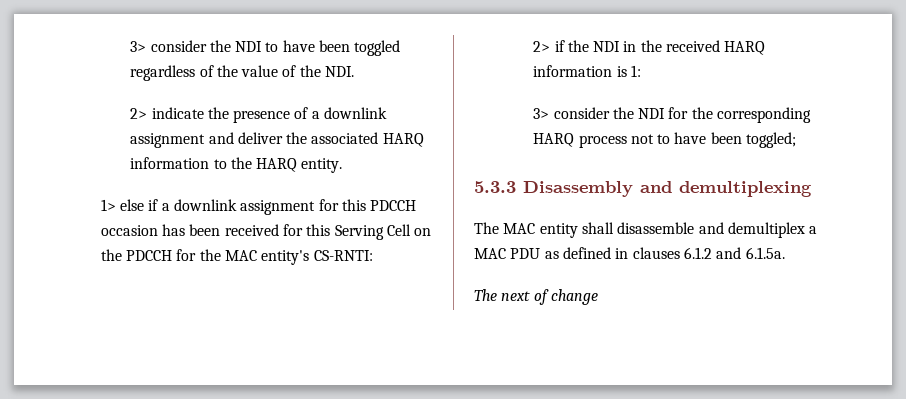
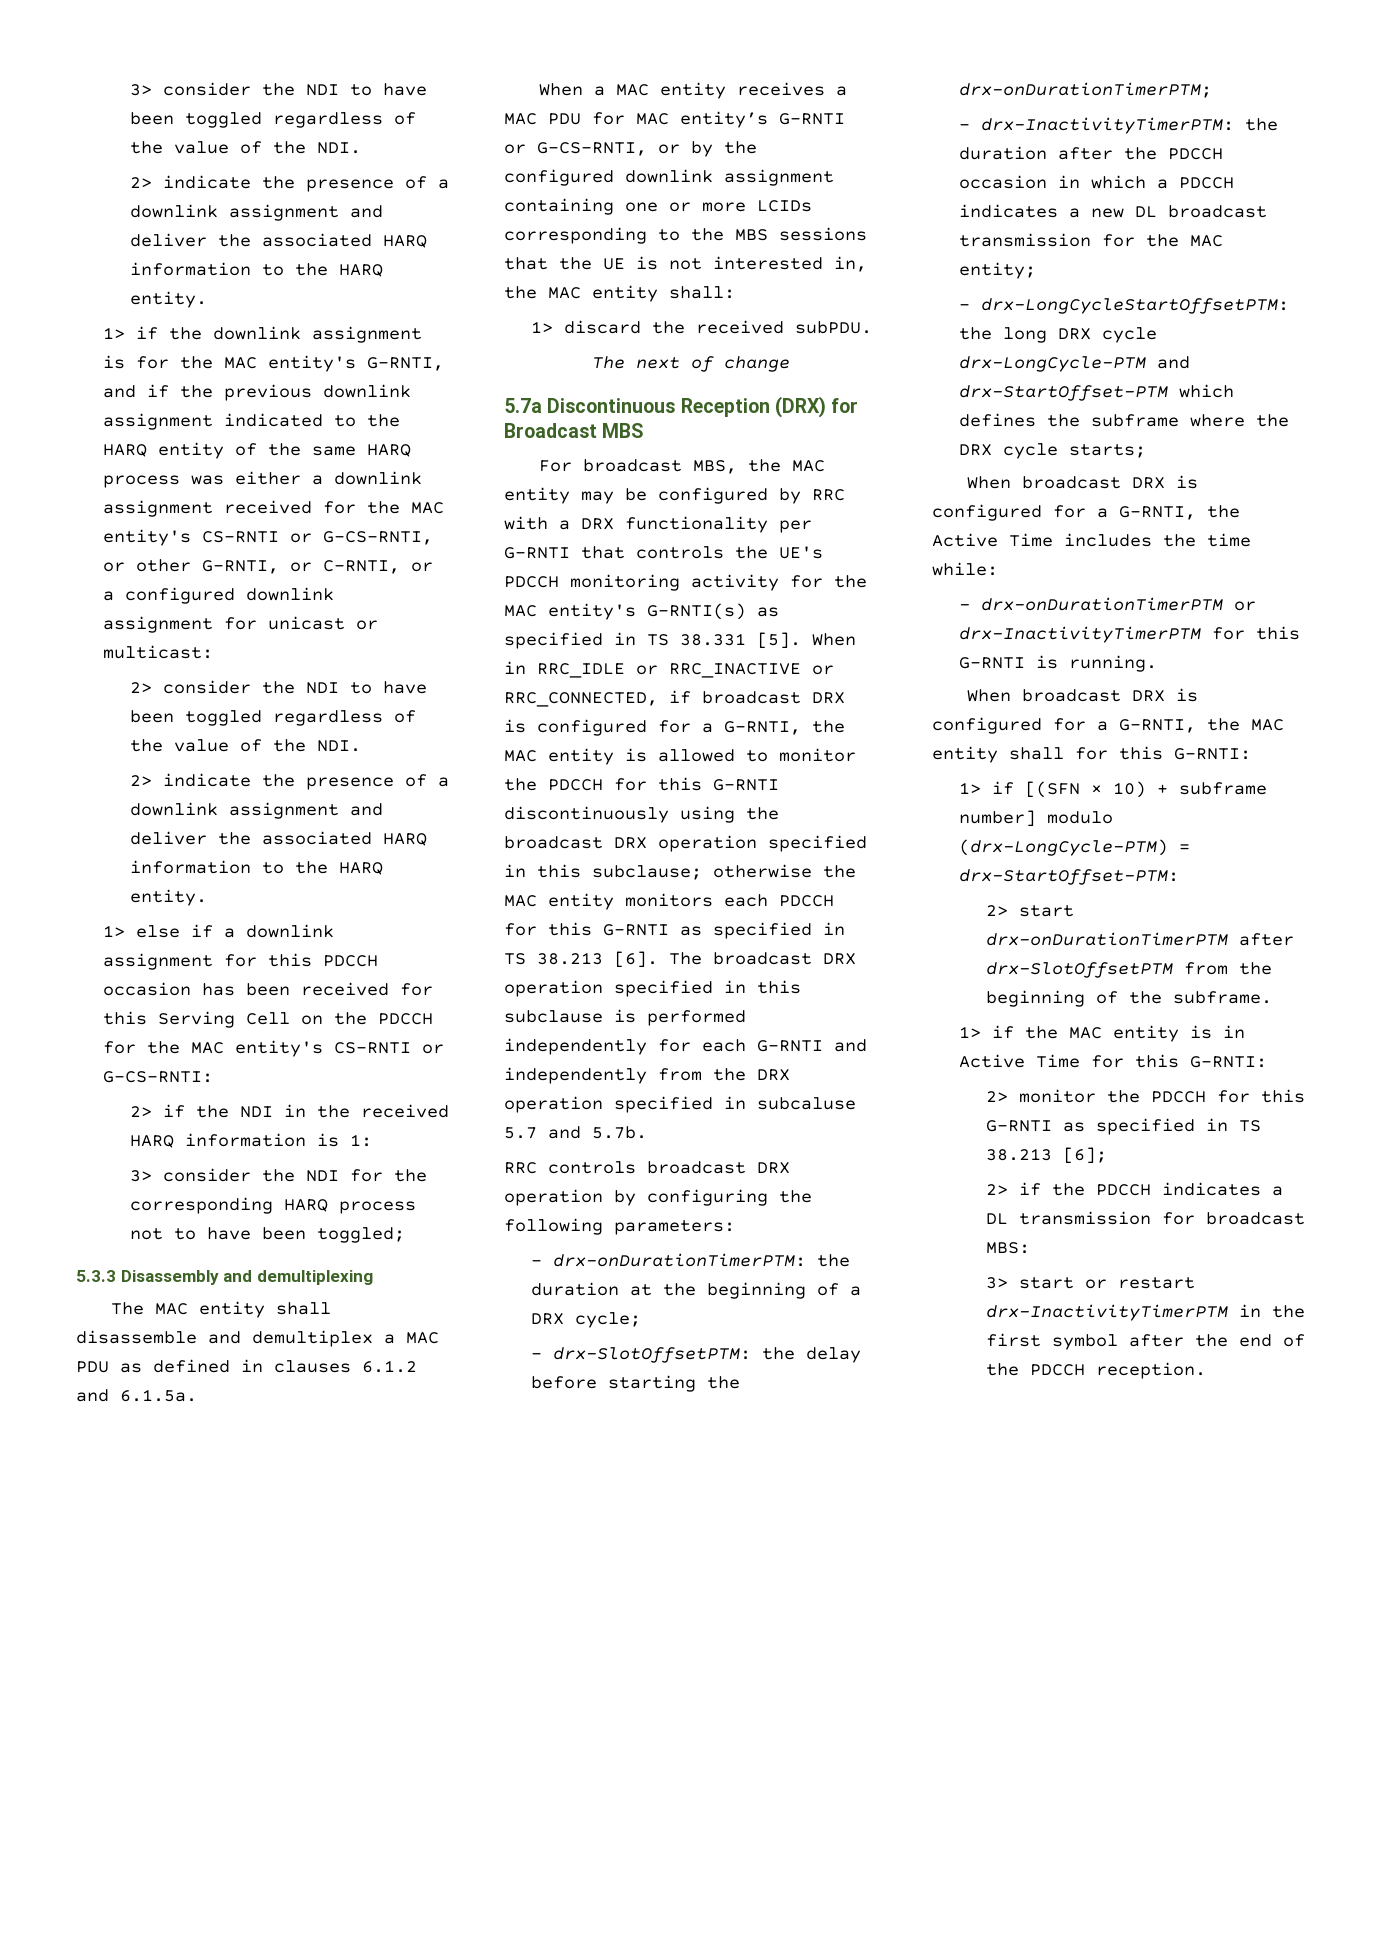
(343, 165) none -> [102,326,422,343] [102,355,444,372] [102,384,411,401] [102,413,400,430] [102,442,411,459] [102,471,422,488] [102,500,444,517] [102,529,433,546] [102,559,433,574] [102,587,334,604] [102,616,378,633] [102,645,213,659] [129,680,427,694] [129,710,416,726] [129,739,361,752] [129,773,449,790] [129,802,383,819] [129,831,427,846] [129,860,383,875] [129,889,207,906] // 1> if the downlink assignment is for the MAC entity's G-RNTI, and if the previous downlink assignment indicated to the HARQ entity of the same HARQ process was either a downlink assignment received for the MAC entity's CS-RNTI or G-CS-RNTI, or other G-RNTI, or C-RNTI, or a configured downlink assignment for unicast or multicast: // 2> consider the NDI to have been toggled regardless of the value of the NDI. // 2> indicate the presence of a downlink assignment and deliver the associated HARQ information to the HARQ entity.
[313,250,373,261] CS-RNTI: -> [333,1042,444,1054] [102,1071,213,1083] CS-RNTI or G-CS-RNTI:
[474,289,598,305] The next of change -> [539,82,848,99] [504,111,845,128] [504,141,757,157] [504,169,834,186] [504,198,812,215] [504,227,867,244] [504,256,867,272] [504,285,735,302] [530,320,872,334] [591,356,790,372] [504,396,859,418] [504,423,644,438] [539,459,826,474] [504,487,845,504] [504,516,812,533] [504,546,823,559] [504,574,867,591] [504,603,779,620] [504,632,856,649] [504,661,834,678] [504,690,845,707] [504,719,845,736] [504,748,856,765] [504,777,779,791] [504,806,779,823] [504,835,867,852] [504,864,856,880] [504,893,834,910] [504,922,845,939] [504,951,856,968] [504,980,801,997] [504,1009,746,1026] [504,1038,867,1055] [504,1067,790,1084] [504,1096,856,1113] [504,1126,647,1139] [504,1161,790,1174] [504,1189,812,1206] [504,1218,735,1235] [530,1253,850,1267] [530,1282,861,1299] [530,1312,641,1328] [530,1347,861,1363] [530,1375,740,1392] [958,82,1212,98] [958,117,1278,134] [958,146,1223,160] [958,175,1234,189] [958,204,1267,218] [958,233,1223,247] [958,262,1036,279] [958,298,1289,314] [958,327,1157,343] [958,356,1190,372] [958,384,1234,401] [958,413,1289,427] [958,443,1146,459] [967,475,1199,489] [932,504,1240,521] [932,533,1251,547] [932,562,998,576] [958,597,1256,611] [958,626,1300,643] [958,655,1157,672] [967,688,1199,702] [932,717,1284,734] [932,746,1251,763] [958,781,1267,798] [958,810,1113,827] [958,839,1190,856] [958,869,1179,885] [985,905,1074,917] [985,932,1294,946] [985,962,1272,978] [985,990,1272,1007] [958,1025,1245,1042] [958,1054,1267,1068] [985,1089,1305,1103] [985,1118,1261,1135] [985,1147,1107,1164] [985,1182,1283,1196] [985,1211,1305,1225] [985,1242,1030,1254] [985,1277,1195,1289] [985,1304,1305,1321] [985,1333,1305,1350] [985,1362,1206,1379] When a MAC entity receives a MAC PDU for MAC entity’s G-RNTI or G-CS-RNTI, or by the configured downlink assignment containing one or more LCIDs corresponding to the MBS sessions that the UE is not interested in, the MAC entity shall: // 1> discard the received subPDU. // The next of change // 5.7a Discontinuous Reception (DRX) for Broadcast MBS // For broadcast MBS, the MAC entity may be configured by RRC with a DRX functionality per G-RNTI that controls the UE's PDCCH monitoring activity for the MAC entity's G-RNTI(s) as specified in TS 38.331 [5]. When in RRC_IDLE or RRC_INACTIVE or RRC_CONNECTED, if broadcast DRX is configured for a G-RNTI, the MAC entity is allowed to monitor the PDCCH for this G-RNTI discontinuously using the broadcast DRX operation specified in this subclause; otherwise the MAC entity monitors each PDCCH for this G-RNTI as specified in TS 38.213 [6]. The broadcast DRX operation specified in this subclause is performed independently for each G-RNTI and independently from the DRX operation specified in subcaluse 5.7 and 5.7b. // RRC controls broadcast DRX operation by configuring the following parameters: // - drx-onDurationTimerPTM: the duration at the beginning of a DRX cycle; // - drx-SlotOffsetPTM: the delay before starting the drx-onDurationTimerPTM; // - drx-InactivityTimerPTM: the duration after the PDCCH occasion in which a PDCCH indicates a new DL broadcast transmission for the MAC entity; // - drx-LongCycleStartOffsetPTM: the long DRX cycle drx-LongCycle-PTM and drx-StartOffset-PTM which defines the subframe where the DRX cycle starts; // When broadcast DRX is configured for a G-RNTI, the Active Time includes the time while: // - drx-onDurationTimerPTM or drx-InactivityTimerPTM for this G-RNTI is running. // When broadcast DRX is configured for a G-RNTI, the MAC entity shall for this G-RNTI: // 1> if [(SFN × 10) + subframe number] modulo (drx-LongCycle-PTM) = drx-StartOffset-PTM: // 2> start drx-onDurationTimerPTM after drx-SlotOffsetPTM from the beginning of the subframe. // 1> if the MAC entity is in Active Time for this G-RNTI: // 2> monitor the PDCCH for this G-RNTI as specified in TS 38.213 [6]; // 2> if the PDCCH indicates a DL transmission for broadcast MBS: // 3> start or restart drx-InactivityTimerPTM in the first symbol after the end of the PDCCH reception.

